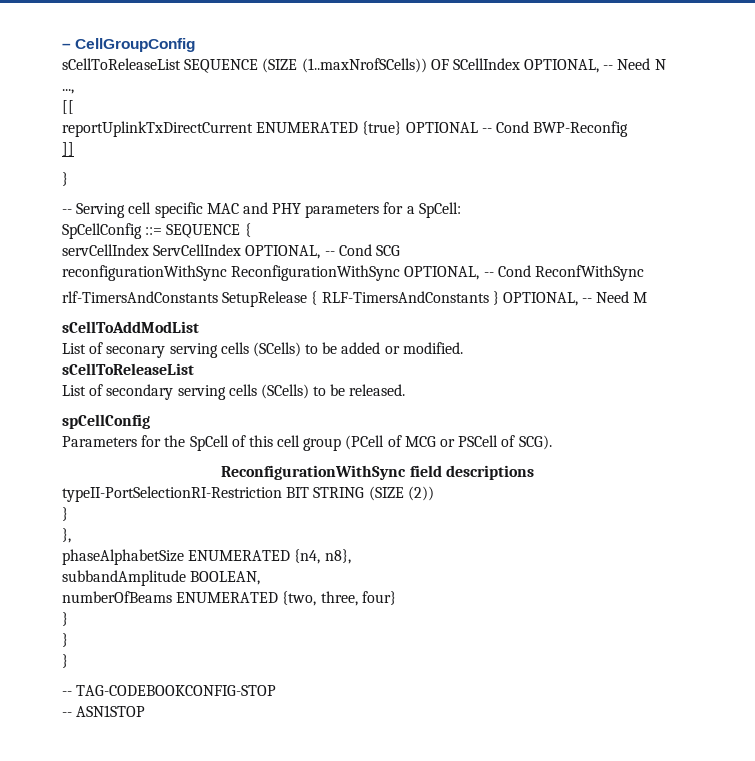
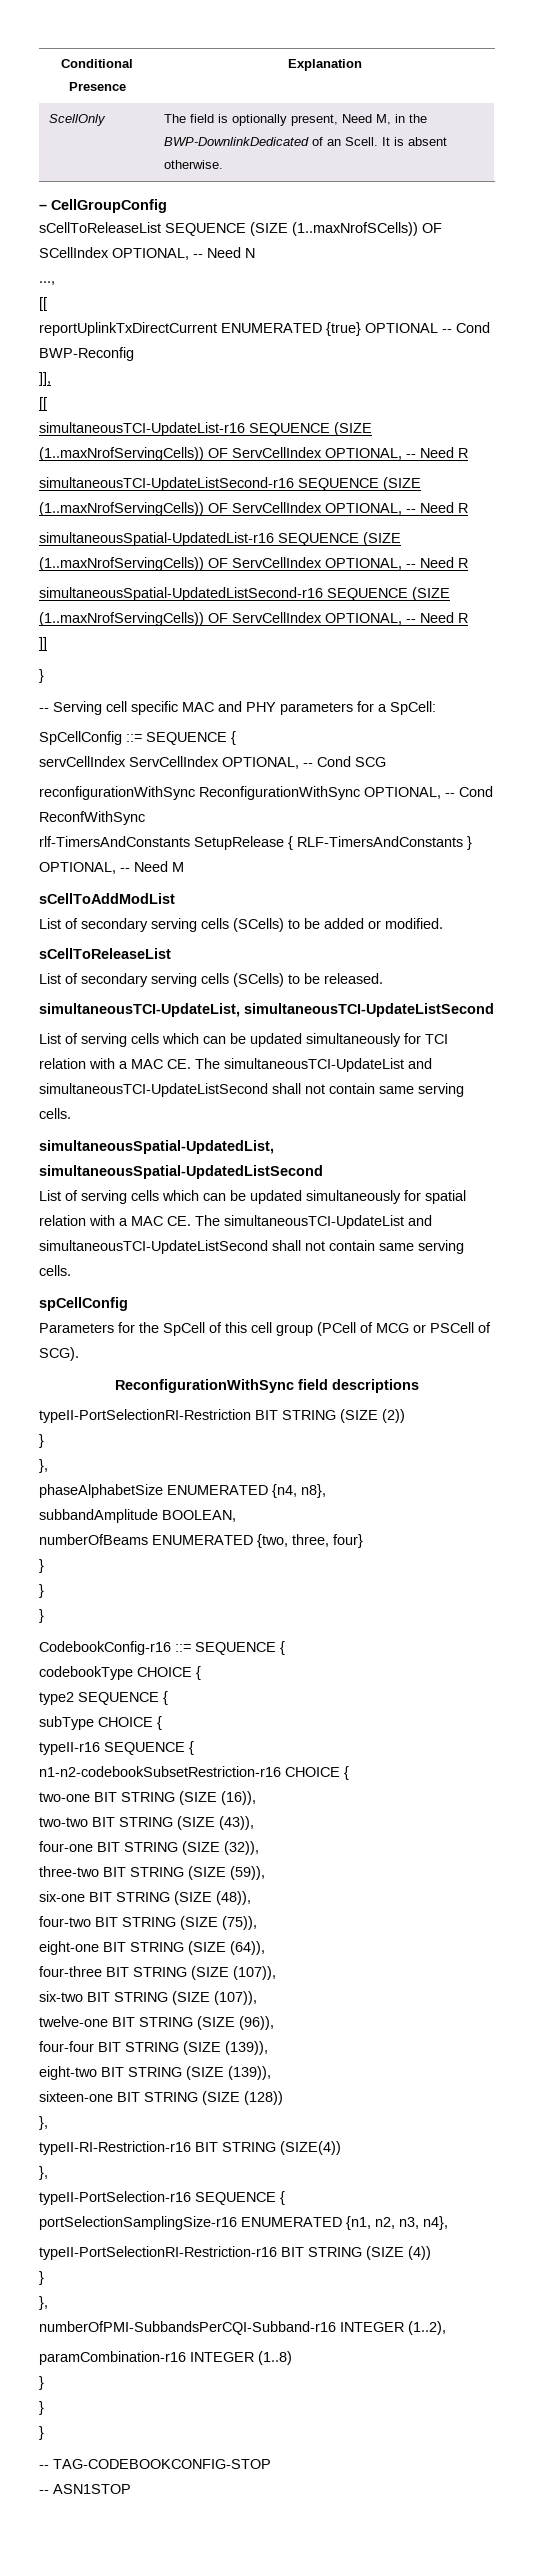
(62, 46) none -> [61,59,133,68] [68,82,126,91] [287,59,362,71] [48,114,106,126] [163,114,427,126] [163,137,447,146] [163,160,223,169] Conditional Presence | Explanation // ScellOnly | The field is optionally present, Need M, in the BWP-DownlinkDedicated of an Scell. It is absent otherwise. //
(629, 129) none -> [39,372,51,386] [39,397,47,411] [39,422,372,436] [39,447,468,461] [39,477,421,491] [39,502,468,516] [39,532,401,546] [39,557,468,571] [39,587,450,601] [39,612,468,626] // ]], // [[ // simultaneousTCI-UpdateList-r16 SEQUENCE (SIZE (1..maxNrofServingCells)) OF ServCellIndex OPTIONAL, -- Need R // simultaneousTCI-UpdateListSecond-r16 SEQUENCE (SIZE (1..maxNrofServingCells)) OF ServCellIndex OPTIONAL, -- Need R // simultaneousSpatial-UpdatedList-r16 SEQUENCE (SIZE (1..maxNrofServingCells)) OF ServCellIndex OPTIONAL, -- Need R // simultaneousSpatial-UpdatedListSecond-r16 SEQUENCE (SIZE (1..maxNrofServingCells)) OF ServCellIndex OPTIONAL, -- Need R
[106,346,166,358] seconary -> [81,918,148,932] secondary
(406, 390) none -> [39,1003,494,1017] [39,1033,448,1047] [39,1058,432,1072] [39,1083,464,1097] [39,1108,71,1119] [39,1140,274,1154] [39,1165,323,1179] [39,1190,466,1204] [39,1215,432,1229] [39,1240,464,1254] [39,1265,71,1276] // simultaneousTCI-UpdateList, simultaneousTCI-UpdateListSecond // List of serving cells which can be updated simultaneously for TCI relation with a MAC CE. The simultaneousTCI-UpdateList and simultaneousTCI-UpdateListSecond shall not contain same serving cells. // simultaneousSpatial-UpdatedList, simultaneousSpatial-UpdatedListSecond // List of serving cells which can be updated simultaneously for spatial relation with a MAC CE. The simultaneousTCI-UpdateList and simultaneousTCI-UpdateListSecond shall not contain same serving cells.
(68, 661) none -> [39,1641,285,1655] [39,1666,201,1680] [39,1691,168,1705] [39,1716,162,1730] [39,1741,194,1755] [39,1766,349,1780] [39,1791,256,1805] [39,1816,254,1830] [39,1841,259,1855] [39,1866,265,1880] [39,1891,251,1905] [39,1916,257,1930] [39,1941,265,1955] [39,1966,276,1980] [39,1991,257,2005] [39,2016,274,2030] [39,2041,268,2055] [39,2066,271,2080] [39,2091,283,2105] [39,2116,48,2130] [39,2141,341,2155] [39,2166,48,2180] [39,2191,285,2205] [39,2216,448,2230] [39,2246,431,2260] [39,2271,44,2285] [39,2296,48,2310] [39,2321,446,2335] [39,2351,292,2365] [39,2376,44,2390] [39,2401,44,2415] [39,2426,44,2440] // CodebookConfig-r16 ::= SEQUENCE { // codebookType CHOICE { // type2 SEQUENCE { // subType CHOICE { // typeII-r16 SEQUENCE { // n1-n2-codebookSubsetRestriction-r16 CHOICE { // two-one BIT STRING (SIZE (16)), // two-two BIT STRING (SIZE (43)), // four-one BIT STRING (SIZE (32)), // three-two BIT STRING (SIZE (59)), // six-one BIT STRING (SIZE (48)), // four-two BIT STRING (SIZE (75)), // eight-one BIT STRING (SIZE (64)), // four-three BIT STRING (SIZE (107)), // six-two BIT STRING (SIZE (107)), // twelve-one BIT STRING (SIZE (96)), // four-four BIT STRING (SIZE (139)), // eight-two BIT STRING (SIZE (139)), // sixteen-one BIT STRING (SIZE (128)) // }, // typeII-RI-Restriction-r16 BIT STRING (SIZE(4)) // }, // typeII-PortSelection-r16 SEQUENCE { // portSelectionSamplingSize-r16 ENUMERATED {n1, n2, n3, n4}, // typeII-PortSelectionRI-Restriction-r16 BIT STRING (SIZE (4)) // } // }, // numberOfPMI-SubbandsPerCQI-Subband-r16 INTEGER (1..2), // paramCombination-r16 INTEGER (1..8) // } // } // }

